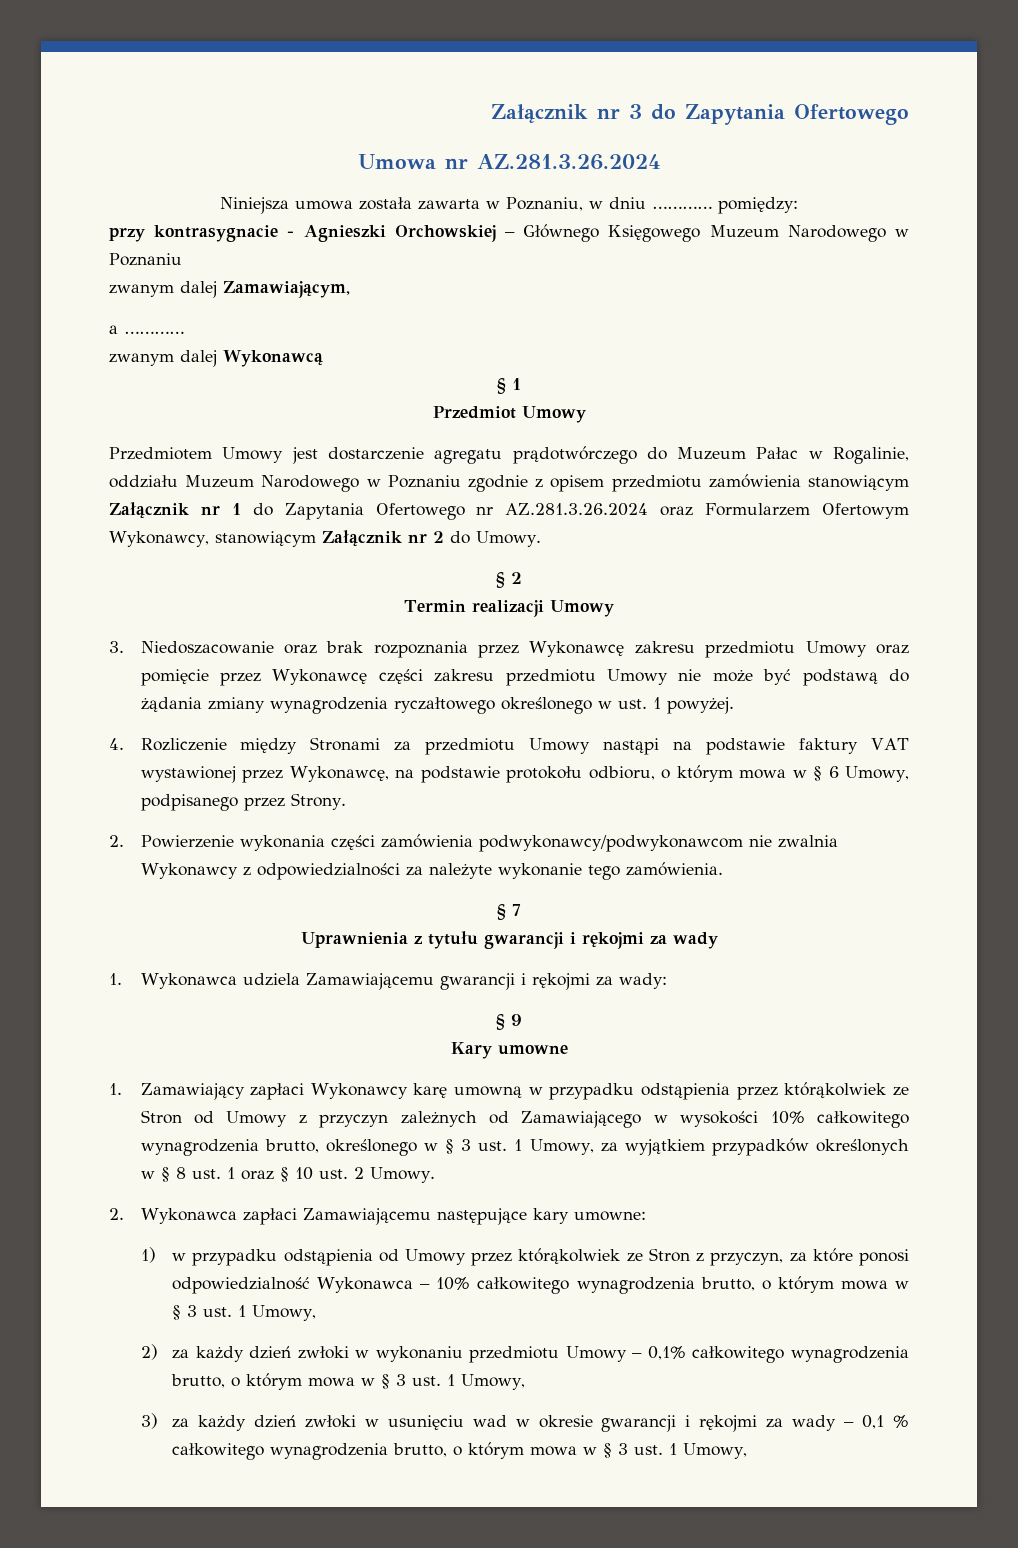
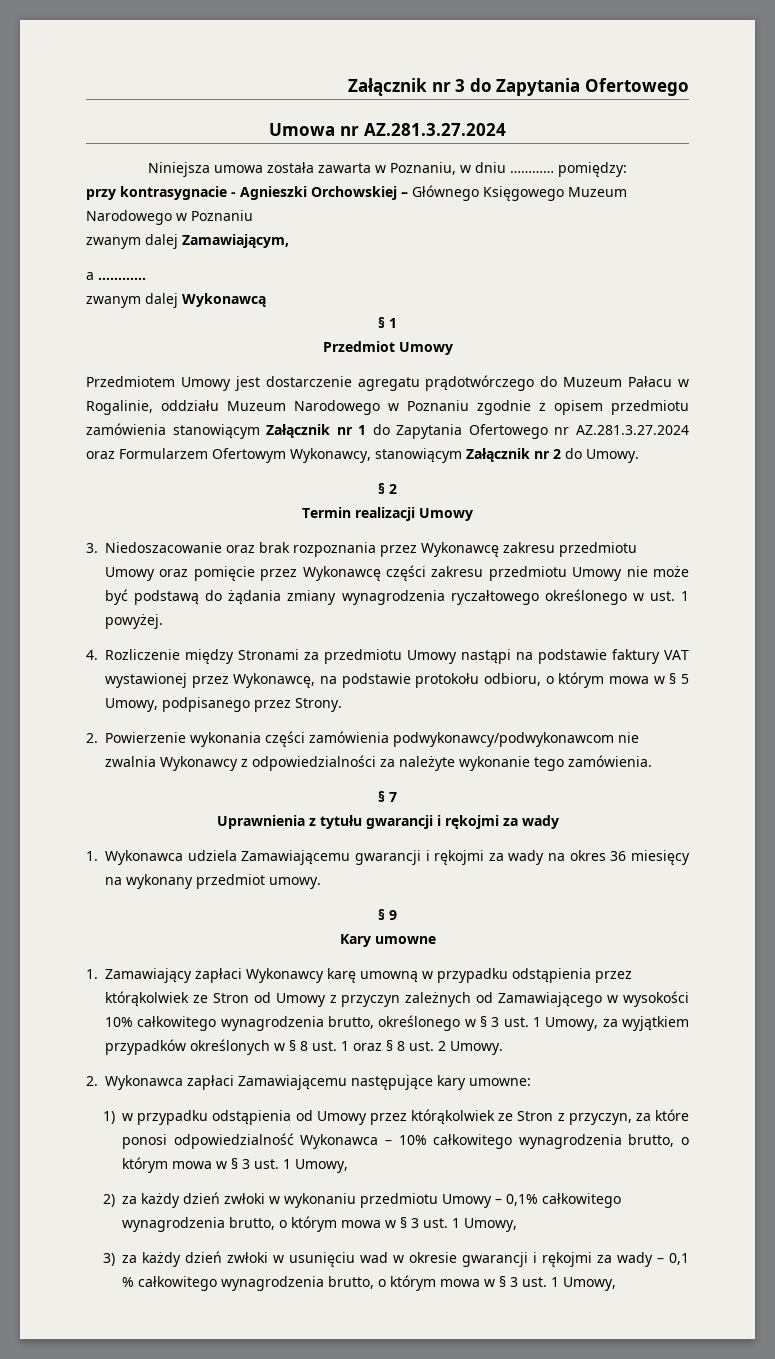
[476,154,661,170] AZ.281.3.26.2024 -> [363,123,506,136] AZ.281.3.27.2024
[756,447,799,459] Pałac -> [628,376,673,387] Pałacu
[505,503,649,516] AZ.281.3.26.2024 -> [575,425,689,435] AZ.281.3.27.2024
[828,766,839,778] 6 -> [680,674,689,684] 5
[618,973,667,989] wady: -> [508,850,690,865] [105,874,321,889] wady na okres 36 miesięcy na wykonany przedmiot umowy.
[294,1167,313,1180] 10 -> [397,1041,405,1051] 8

